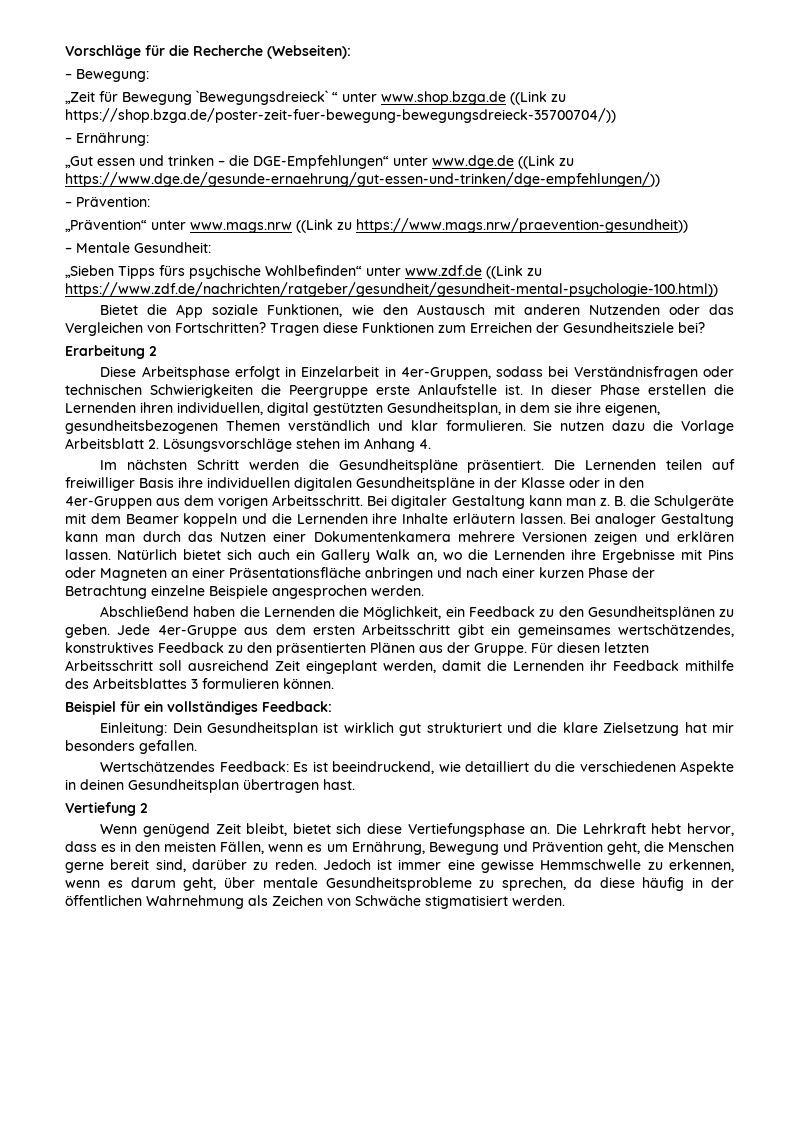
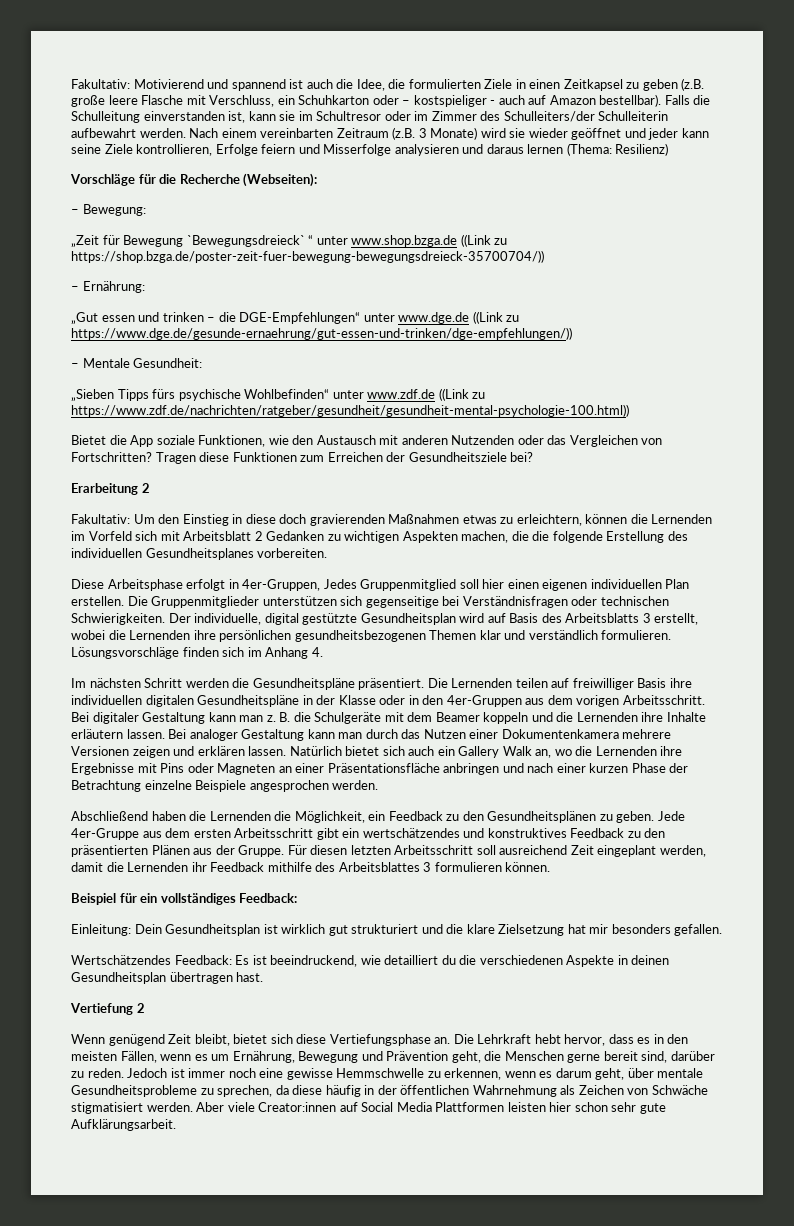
(65, 52) none -> [71,78,705,91] [71,94,711,107] [71,111,669,123] [71,127,709,140] [71,143,669,156] Fakultativ: Motivierend und spannend ist auch die Idee, die formulierten Ziele in einen Zeitkapsel zu geben (z.B. große leere Flasche mit Verschluss, ein Schuhkarton oder – kostspieliger - auch auf Amazon bestellbar). Falls die Schulleitung einverstanden ist, kann sie im Schultresor oder im Zimmer des Schulleiters/der Schulleiterin aufbewahrt werden. Nach einem vereinbarten Zeitraum (z.B. 3 Monate) wird sie wieder geöffnet und jeder kann seine Ziele kontrollieren, Erfolge feiern und Misserfolge analysieren und daraus lernen (Thema: Resilienz) //
[65,196,150,207] [65,218,688,233] // – Prävention: // „Prävention“ unter www.mags.nrw ((Link zu https://www.mags.nrw/praevention-gesundheit)) -> (572, 333) none
[100,366,734,380] [65,384,734,398] [65,402,660,416] [65,420,734,434] [65,438,340,452] Diese Arbeitsphase erfolgt in Einzelarbeit in 4er-Gruppen, sodass bei Verständnisfragen oder technischen Schwierigkeiten die Peergruppe erste Anlaufstelle ist. In dieser Phase erstellen die Lernenden ihren individuellen, digital gestützten Gesundheitsplan, in dem sie ihre eigenen, gesundheitsbezogenen Themen verständlich und klar formulieren. Sie nutzen dazu die Vorlage Arbeitsblatt 2. Lösungsvorschläge stehen -> [71,514,713,526] [71,531,688,543] [71,548,328,560] [71,579,690,591] [71,596,669,608] [71,613,699,625] [71,630,672,642] [71,647,245,659] Fakultativ: Um den Einstieg in diese doch gravierenden Maßnahmen etwas zu erleichtern, können die Lernenden im Vorfeld sich mit Arbeitsblatt 2 Gedanken zu wichtigen Aspekten machen, die die folgende Erstellung des individuellen Gesundheitsplanes vorbereiten. // Diese Arbeitsphase erfolgt in 4er-Gruppen, Jedes Gruppenmitglied soll hier einen eigenen individuellen Plan erstellen. Die Gruppenmitglieder unterstützen sich gegenseitige bei Verständnisfragen oder technischen Schwierigkeiten. Der individuelle, digital gestützte Gesundheitsplan wird auf Basis des Arbeitsblatts 3 erstellt, wobei die Lernenden ihre persönlichen gesundheitsbezogenen Themen klar und verständlich formulieren. Lösungsvorschläge finden sich
[517,624,734,638] gemeinsames wertschätzendes, -> [362,828,485,838] wertschätzendes und
(442, 864) none -> [228,1068,256,1078] noch
(565, 900) none -> [196,1102,666,1114] [71,1119,176,1131] Aber viele Creator:innen auf Social Media Plattformen leisten hier schon sehr gute Aufklärungsarbeit.

